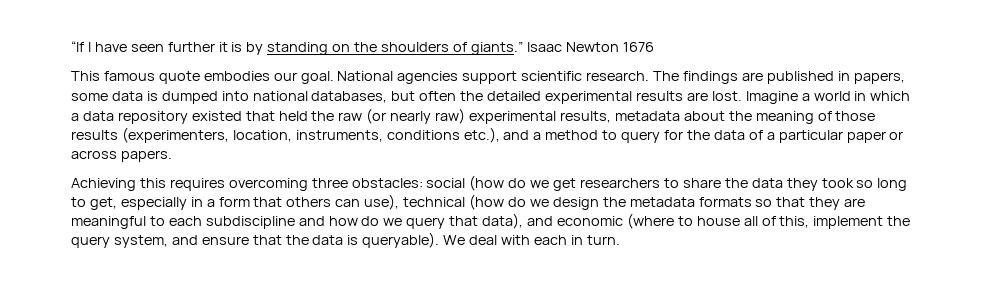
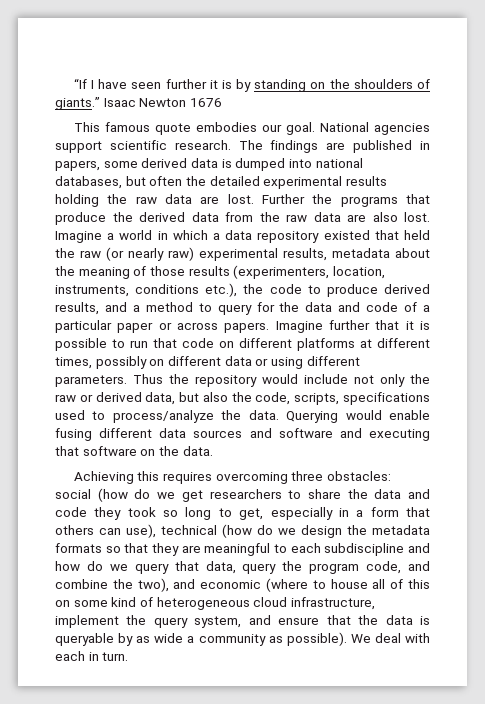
(108, 97) none -> [141,158,188,168] derived
[686,92,708,101] are -> [55,194,430,207] [55,212,398,225] holding the raw data are lost. Further the programs that produce the derived data from the raw data are also
(500, 135) none -> [243,284,430,297] [55,302,99,315] the code to produce derived results,
(745, 135) none -> [338,302,399,312] and code
(172, 156) none -> [275,320,430,333] [55,338,430,351] [55,356,360,369] [55,374,430,387] [55,392,430,405] [55,410,431,423] [55,428,430,441] [55,446,213,456] Imagine further that it is possible to run that code on different platforms at different times, possibly on different data or using different parameters. Thus the repository would include not only the raw or derived data, but also the code, scripts, specifications used to process/analyze the data. Querying would enable fusing different data sources and software and executing that software on the data.
(783, 183) none -> [407,489,430,499] [55,507,87,517] and code
[482,213,524,229] data), -> [205,561,430,574] [55,578,169,592] data, query the program code, and combine the two),
[779,216,810,228] this, -> [408,579,431,589] [55,597,375,610] this on some kind of heterogeneous cloud infrastructure,
[362,232,440,248] queryable). -> [55,632,347,646] queryable by as wide a community as possible).

